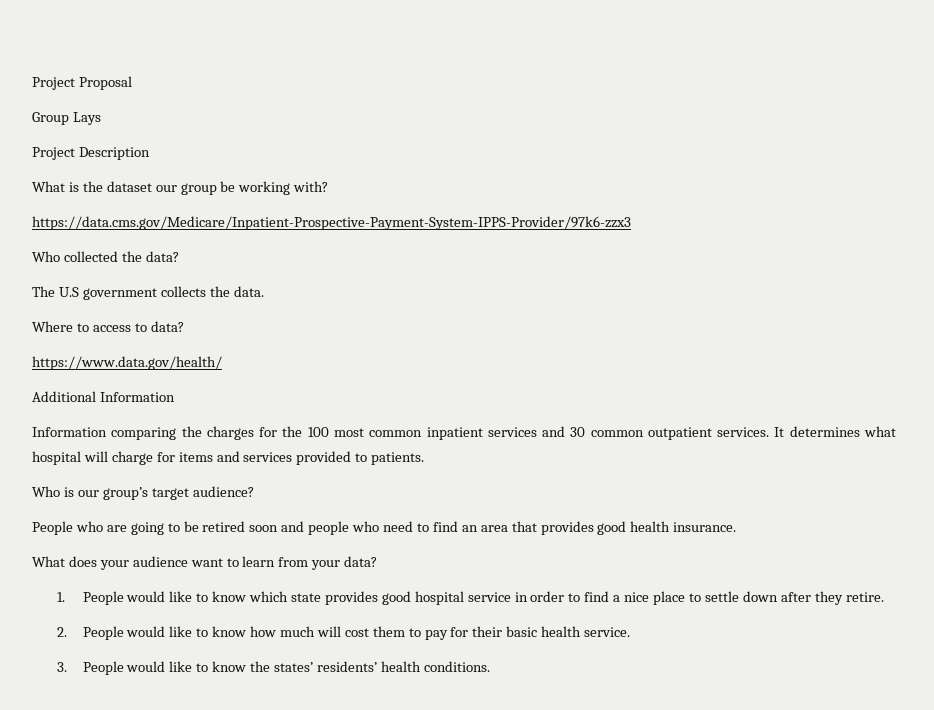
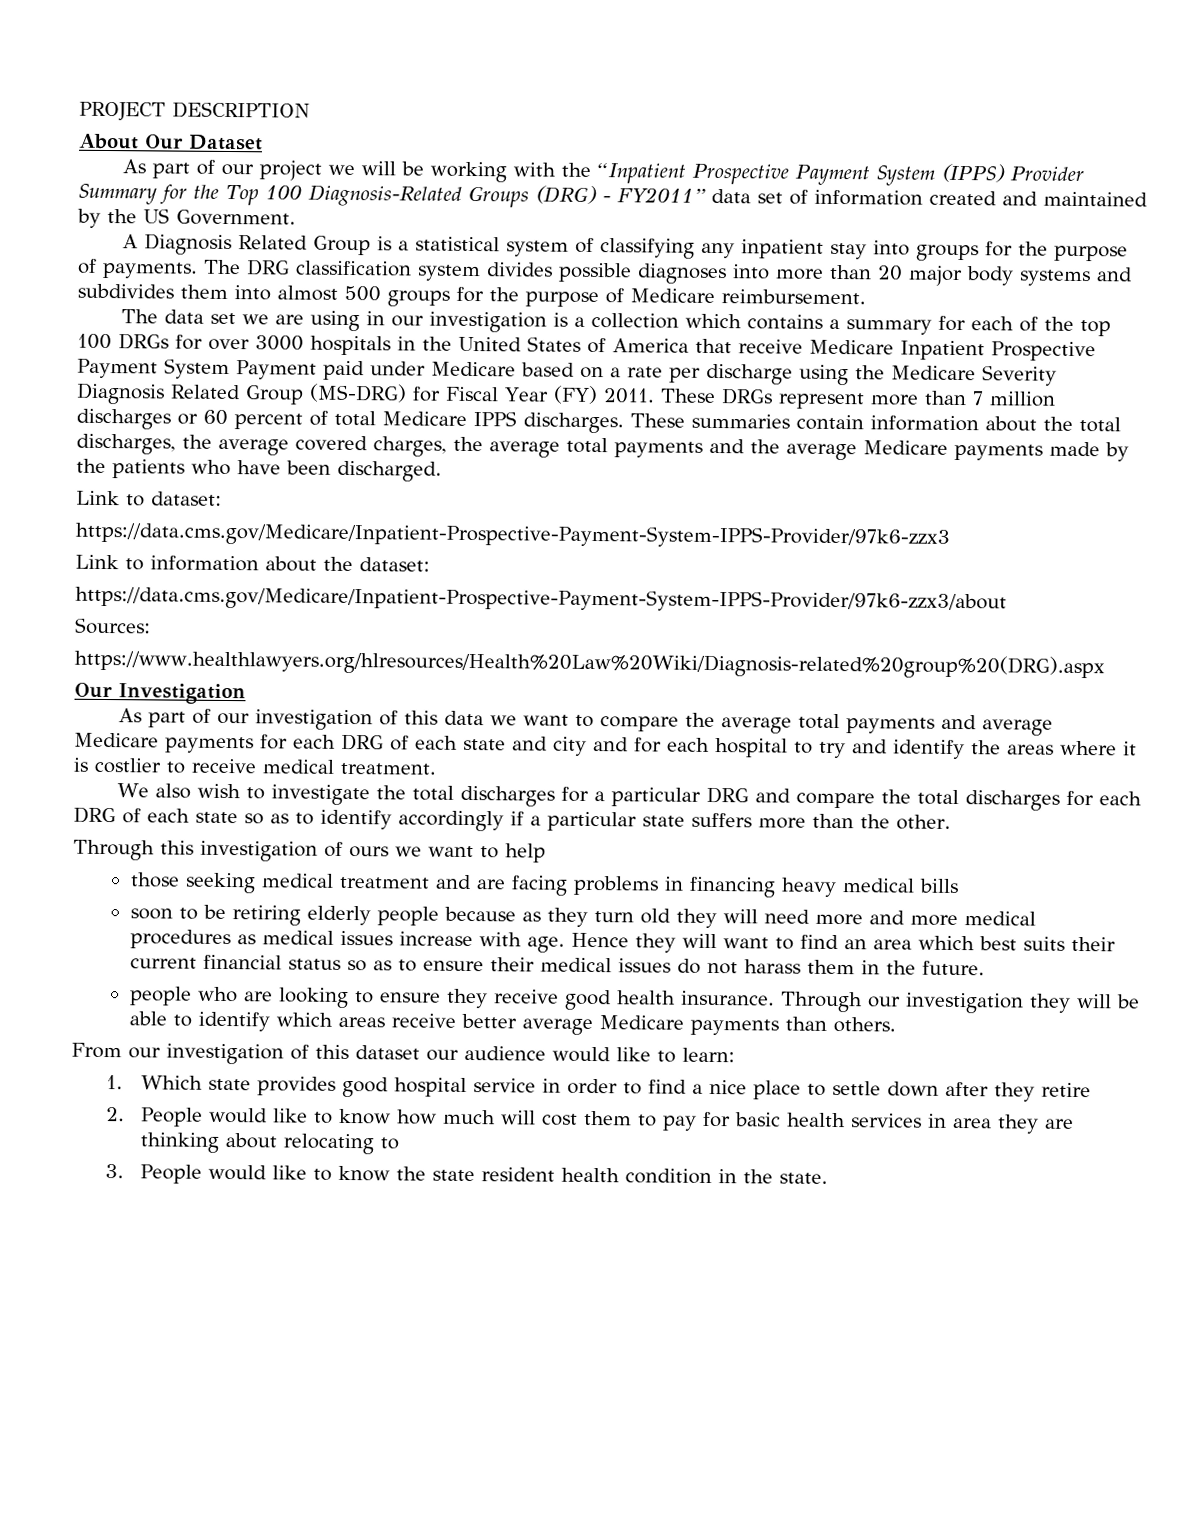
[32,76,132,90] [32,112,101,125] [32,147,150,160] [32,181,329,195] [32,216,631,230] [32,251,179,262] [32,286,264,300] [32,321,184,332] [32,356,222,370] [32,391,175,402] [32,426,897,440] [32,451,425,465] [32,486,254,500] [32,521,737,535] [32,556,378,570] [57,591,289,605] Project Proposal // Group Lays // Project Description // What is the dataset our group be working with? // https://data.cms.gov/Medicare/Inpatient-Prospective-Payment-System-IPPS-Provider/97k6-zzx3 // Who collected the data? // The U.S government collects the data. // Where to access to data? // https://www.data.gov/health/ // Additional Information // Information comparing the charges for the 100 most common inpatient services and 30 common outpatient services. It determines what hospital will charge for items and services provided to patients. // Who is our group’s target audience? // People who are going to be retired soon and people who need to find an area that provides good health insurance. // What does your audience want to learn from your data? // 1. People would like to know which -> [79,101,310,122] [79,133,263,151] [121,159,1084,186] [78,183,1148,208] [77,208,296,228] [121,233,1128,262] [77,258,1133,287] [77,283,866,308] [120,309,1111,337] [77,333,1096,362] [77,358,1057,386] [76,382,1056,410] [76,408,1121,434] [76,433,1129,462] [76,458,442,482] [76,490,222,507] [75,521,950,550] [75,554,430,572] [75,585,1007,615] [75,617,151,635] [74,648,1105,680] [74,682,246,705] [117,708,1053,736] [74,732,1137,760] [73,757,436,775] [116,783,1142,811] [73,806,951,832] [73,839,546,863] [129,872,959,898] [129,904,1036,929] [129,929,1116,953] [129,954,985,976] [128,986,1140,1014] [128,1011,896,1036] [71,1042,735,1065] [106,1075,204,1090] PROJECT DESCRIPTION // About Our Dataset // As part of our project we will be working with the “Inpatient Prospective Payment System (IPPS) Provider Summary for the Top 100 Diagnosis-Related Groups (DRG) - FY2011” data set of information created and maintained by the US Government. // A Diagnosis Related Group is a statistical system of classifying any inpatient stay into groups for the purpose of payments. The DRG classification system divides possible diagnoses into more than 20 major body systems and subdivides them into almost 500 groups for the purpose of Medicare reimbursement. // The data set we are using in our investigation is a collection which contains a summary for each of the top 100 DRGs for over 3000 hospitals in the United States of America that receive Medicare Inpatient Prospective Payment System Payment paid under Medicare based on a rate per discharge using the Medicare Severity Diagnosis Related Group (MS-DRG) for Fiscal Year (FY) 2011. These DRGs represent more than 7 million discharges or 60 percent of total Medicare IPPS discharges. These summaries contain information about the total discharges, the average covered charges, the average total payments and the average Medicare payments made by the patients who have been discharged. // Link to dataset: // https://data.cms.gov/Medicare/Inpatient-Prospective-Payment-System-IPPS-Provider/97k6-zzx3 // Link to information about the dataset: // https://data.cms.gov/Medicare/Inpatient-Prospective-Payment-System-IPPS-Provider/97k6-zzx3/about // Sources: // https://www.healthlawyers.org/hlresources/Health%20Law%20Wiki/Diagnosis-related%20group%20(DRG).aspx // Our Investigation // As part of our investigation of this data we want to compare the average total payments and average Medicare payments for each DRG of each state and city and for each hospital to try and identify the areas where it is costlier to receive medical treatment. // We also wish to investigate the total discharges for a particular DRG and compare the total discharges for each DRG of each state so as to identify accordingly if a particular state suffers more than the other. // Through this investigation of ours we want to help // those seeking medical treatment and are facing problems in financing heavy medical bills // soon to be retiring elderly people because as they turn old they will need more and more medical procedures as medical issues increase with age. Hence they will want to find an area which best suits their current financial status so as to ensure their medical issues do not harass them in the future. // people who are looking to ensure they receive good health insurance. Through our investigation they will be able to identify which areas receive better average Medicare payments than others. // From our investigation of this dataset our audience would like to learn: // 1. Which
[845,592,884,602] retire. -> [1041,1082,1092,1098] retire
[472,626,503,637] their -> (732, 1119) none
[584,627,631,637] service. -> [851,1113,1075,1134] [140,1132,400,1155] services in area they are thinking about relocating to
[273,661,490,672] states’ residents’ health conditions. -> [432,1167,829,1185] state resident health condition in the state.

